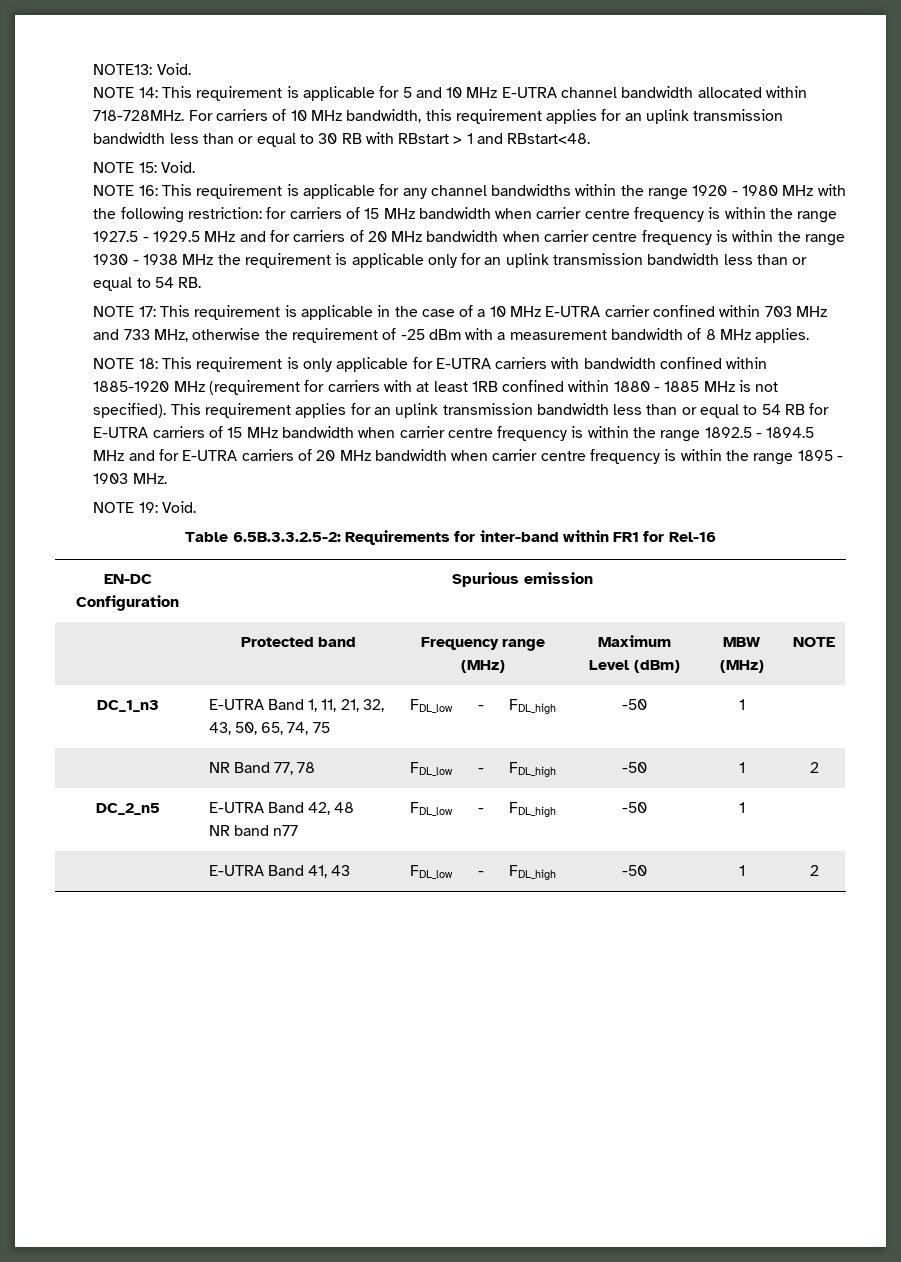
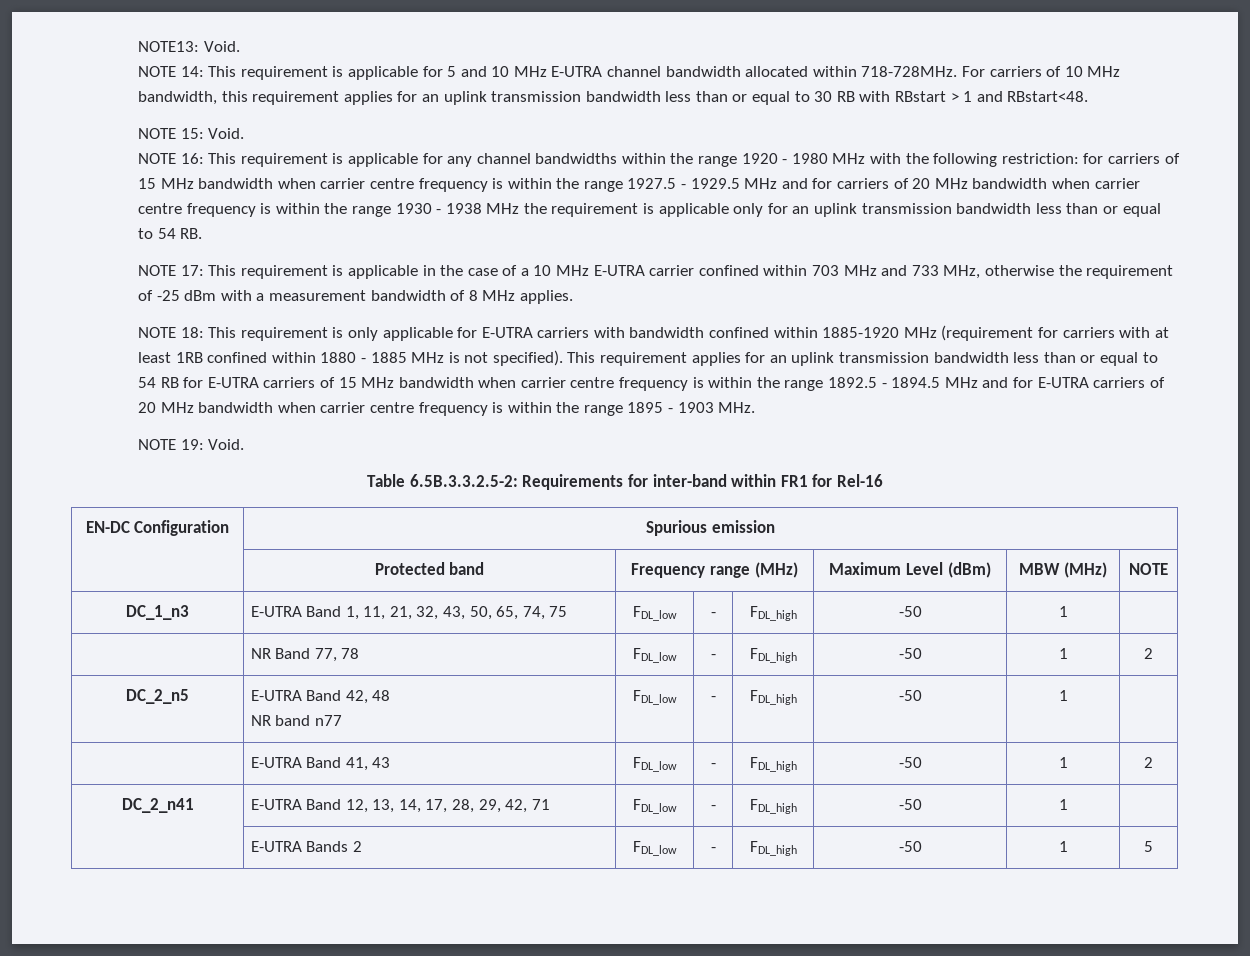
(819, 870) none -> [121,798,194,813] [250,799,550,813] [632,799,677,814] [710,805,716,810] [749,799,797,814] [898,799,922,810] [1058,799,1068,810] [250,841,362,852] [632,841,677,856] [710,847,716,852] [749,841,797,856] [898,841,922,852] [1058,841,1068,852] [1144,841,1153,852] // DC_2_n41 | E-UTRA Band 12, 13, 14, 17, 28, 29, 42, 71 | FDL_low | - | FDL_high | -50 | 1 | // | E-UTRA Bands 2 | FDL_low | - | FDL_high | -50 | 1 | 5

